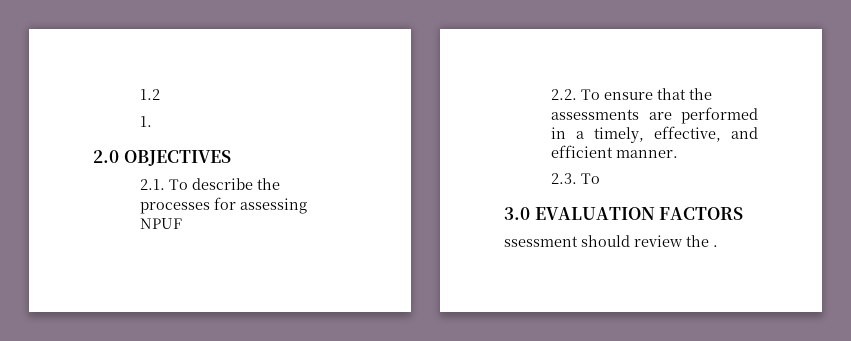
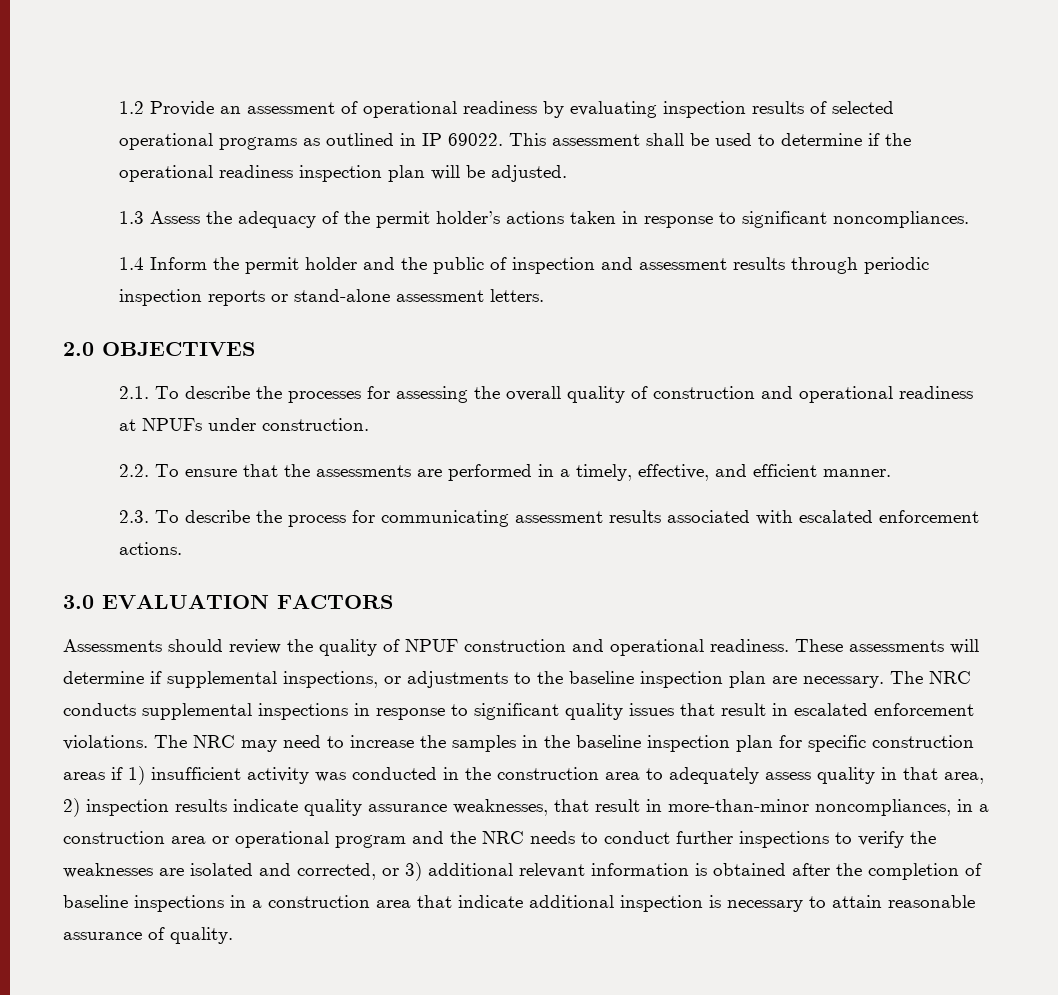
[140,116,153,127] // 1. -> [149,101,894,118] [118,133,911,150] [118,165,567,182] [118,211,969,228] [118,257,929,274] [118,289,544,306] Provide an assessment of operational readiness by evaluating inspection results of selected operational programs as outlined in IP 69022. This assessment shall be used to determine if the operational readiness inspection plan will be adjusted. // 1.3 Assess the adequacy of the permit holder’s actions taken in response to significant noncompliances. // 1.4 Inform the permit holder and the public of inspection and assessment results through periodic inspection reports or stand-alone assessment letters.
[140,218,183,229] NPUF -> [473,386,973,403] [118,418,369,431] the overall quality of construction and operational readiness at NPUFs under construction.
(601, 178) none -> [184,510,979,527] [118,542,182,555] describe the process for communicating assessment results associated with escalated enforcement actions.
[504,236,578,247] ssessment -> [63,639,162,652] Assessments
[713,245,718,247] . -> [319,639,979,656] [63,671,971,688] [63,703,974,720] [63,735,974,752] [63,766,984,785] [63,798,989,817] [63,831,936,848] [63,862,982,881] [63,895,975,912] [63,927,233,944] quality of NPUF construction and operational readiness. These assessments will determine if supplemental inspections, or adjustments to the baseline inspection plan are necessary. The NRC conducts supplemental inspections in response to significant quality issues that result in escalated enforcement violations. The NRC may need to increase the samples in the baseline inspection plan for specific construction areas if 1) insufficient activity was conducted in the construction area to adequately assess quality in that area, 2) inspection results indicate quality assurance weaknesses, that result in more-than-minor noncompliances, in a construction area or operational program and the NRC needs to conduct further inspections to verify the weaknesses are isolated and corrected, or 3) additional relevant information is obtained after the completion of baseline inspections in a construction area that indicate additional inspection is necessary to attain reasonable assurance of quality.

